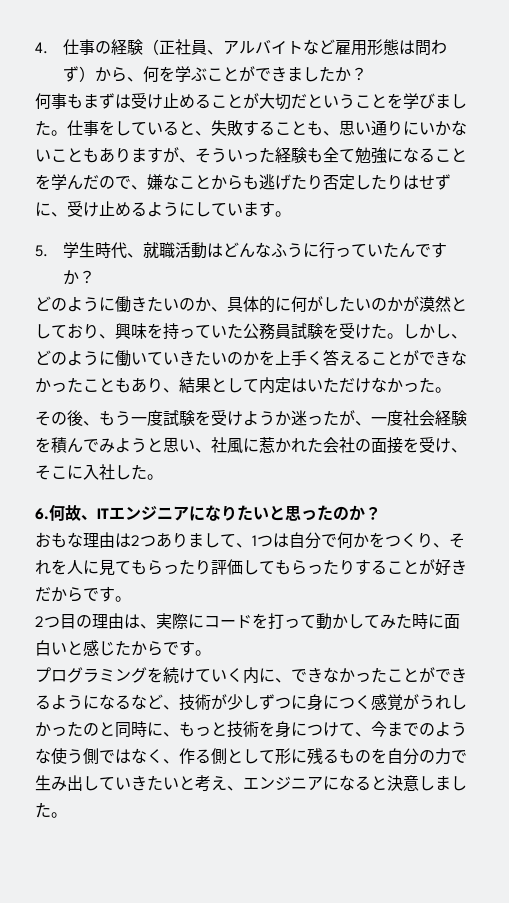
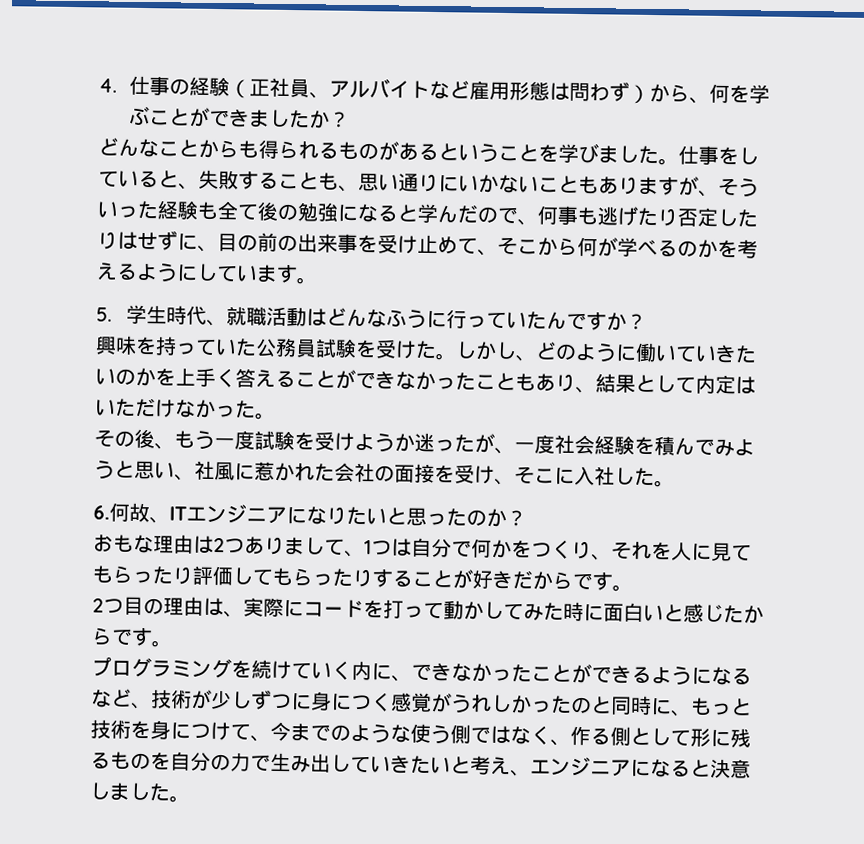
[35,93,307,110] 何事もまずは受け止めることが大切だ -> [98,137,439,161] どんなことからも得られるものがある
(355, 155) none -> [257,201,298,221] 後の
[435,148,467,162] [35,174,51,190] ことを -> [397,204,418,222] と
[147,174,243,190] 嫌なことから -> [537,205,578,225] 何事
[67,201,131,217] 受け止め -> [217,232,758,259] [96,262,118,281] 目の前の出来事を受け止めて、そこから何が学べるのかを考え
[35,296,467,313] [35,323,115,339] どのように働きたいのか、具体的に何がしたいのかが漠然としており、 -> (648, 321) none

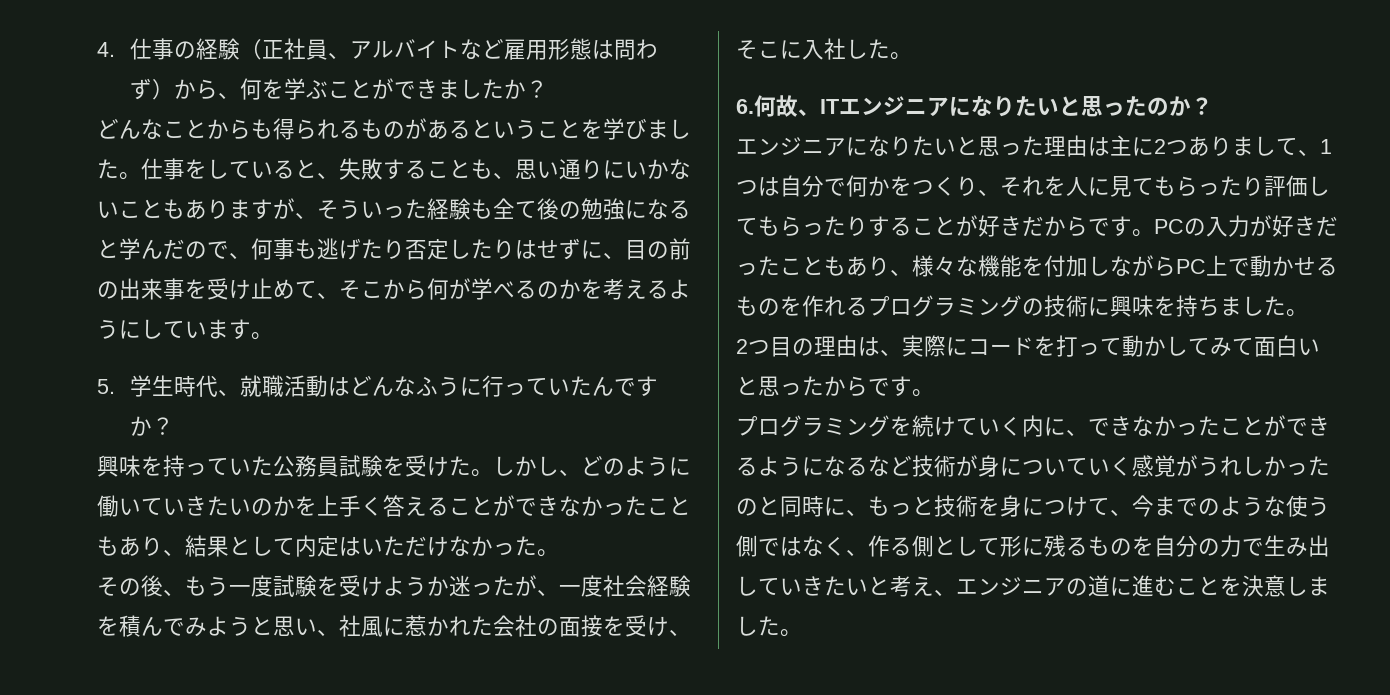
[93,534,214,554] おもな理由は -> [736,135,1154,157] エンジニアになりたいと思った理由は主に
(633, 588) none -> [1154,215,1338,237] [736,255,1338,277] [736,295,1308,317] PCの入力が好きだったこともあり、様々な機能を付加しながらPC上で動かせるものを作れるプログラミングの技術に興味を持ちました。
[543,601,604,622] た時に -> [1232,338,1254,355] て
[683,603,724,623] 感じ -> [758,376,802,396] 思っ
[131,689,372,711] 、技術が少しずつに身につ -> [912,455,1110,477] 技術が身についてい
[630,759,711,778] になると -> [1066,575,1242,597] の道に進むことを

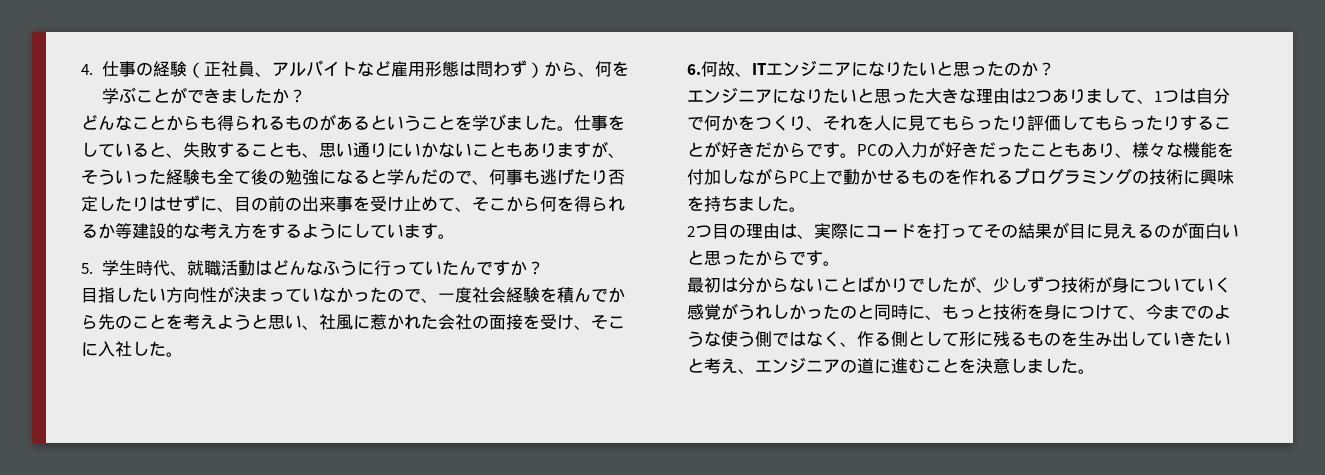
[449,278,647,300] が学べるのかを考え -> [557,196,625,212] [81,223,285,239] を得られるか等建設的な考え方をす
[97,455,691,478] [97,495,691,517] [97,535,559,557] [97,575,537,598] 興味を持っていた公務員試験を受けた。しかし、どのように働いていきたいのかを上手く答えることができなかったこともあり、結果として内定はいただけなかった。 // その後、もう一度試験を受けようか迷ったが -> [81,286,421,303] 目指したい方向性が決まっていなかったので
[185,617,207,637] み -> [608,287,625,303] [81,314,217,330] から先のことを考え
[1044,135,1154,157] 理由は主に -> [925,88,1027,104] 大きな理由は
[1122,335,1254,357] 動かしてみて -> [984,222,1188,239] その結果が目に見えるのが
[736,415,1330,437] [736,456,912,476] プログラミングを続けていく内に、できなかったことができるようになるなど -> [687,276,1061,293] 最初は分からないことばかりでしたが、少しずつ
[1154,535,1264,557] 自分の力で -> (1078, 338) none

